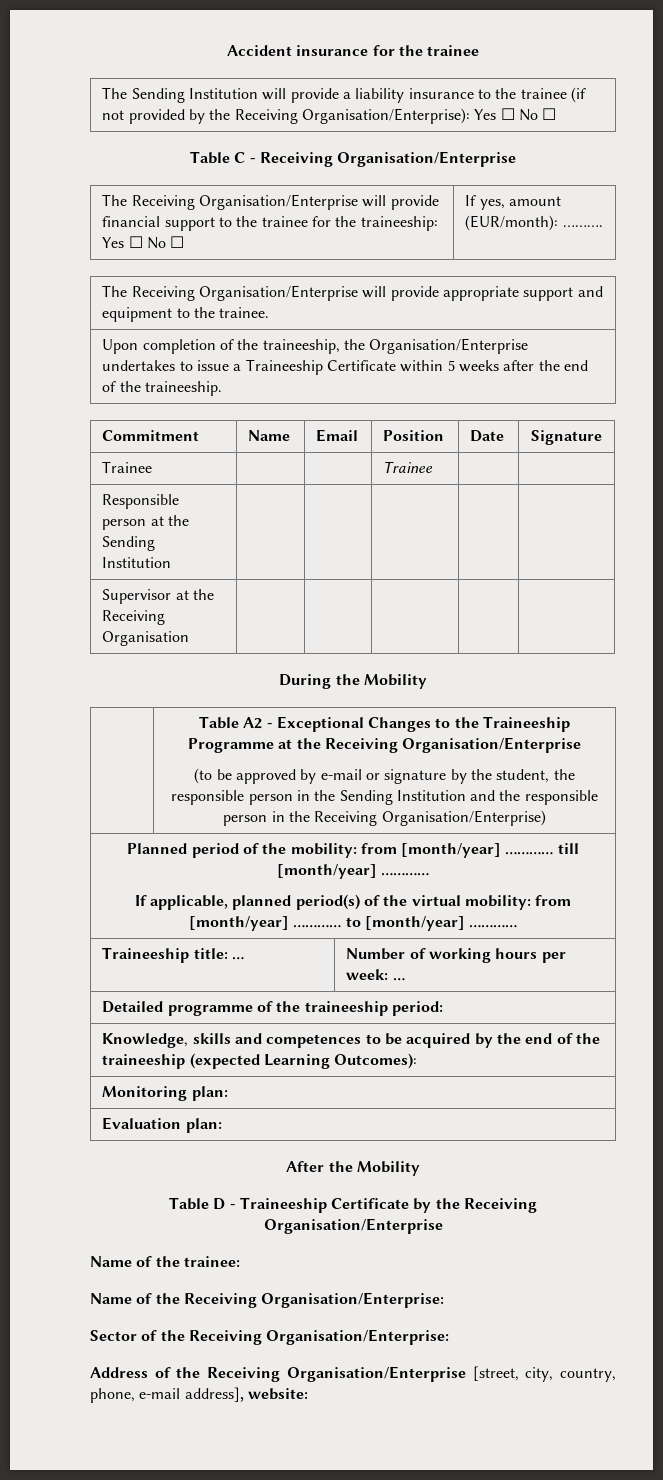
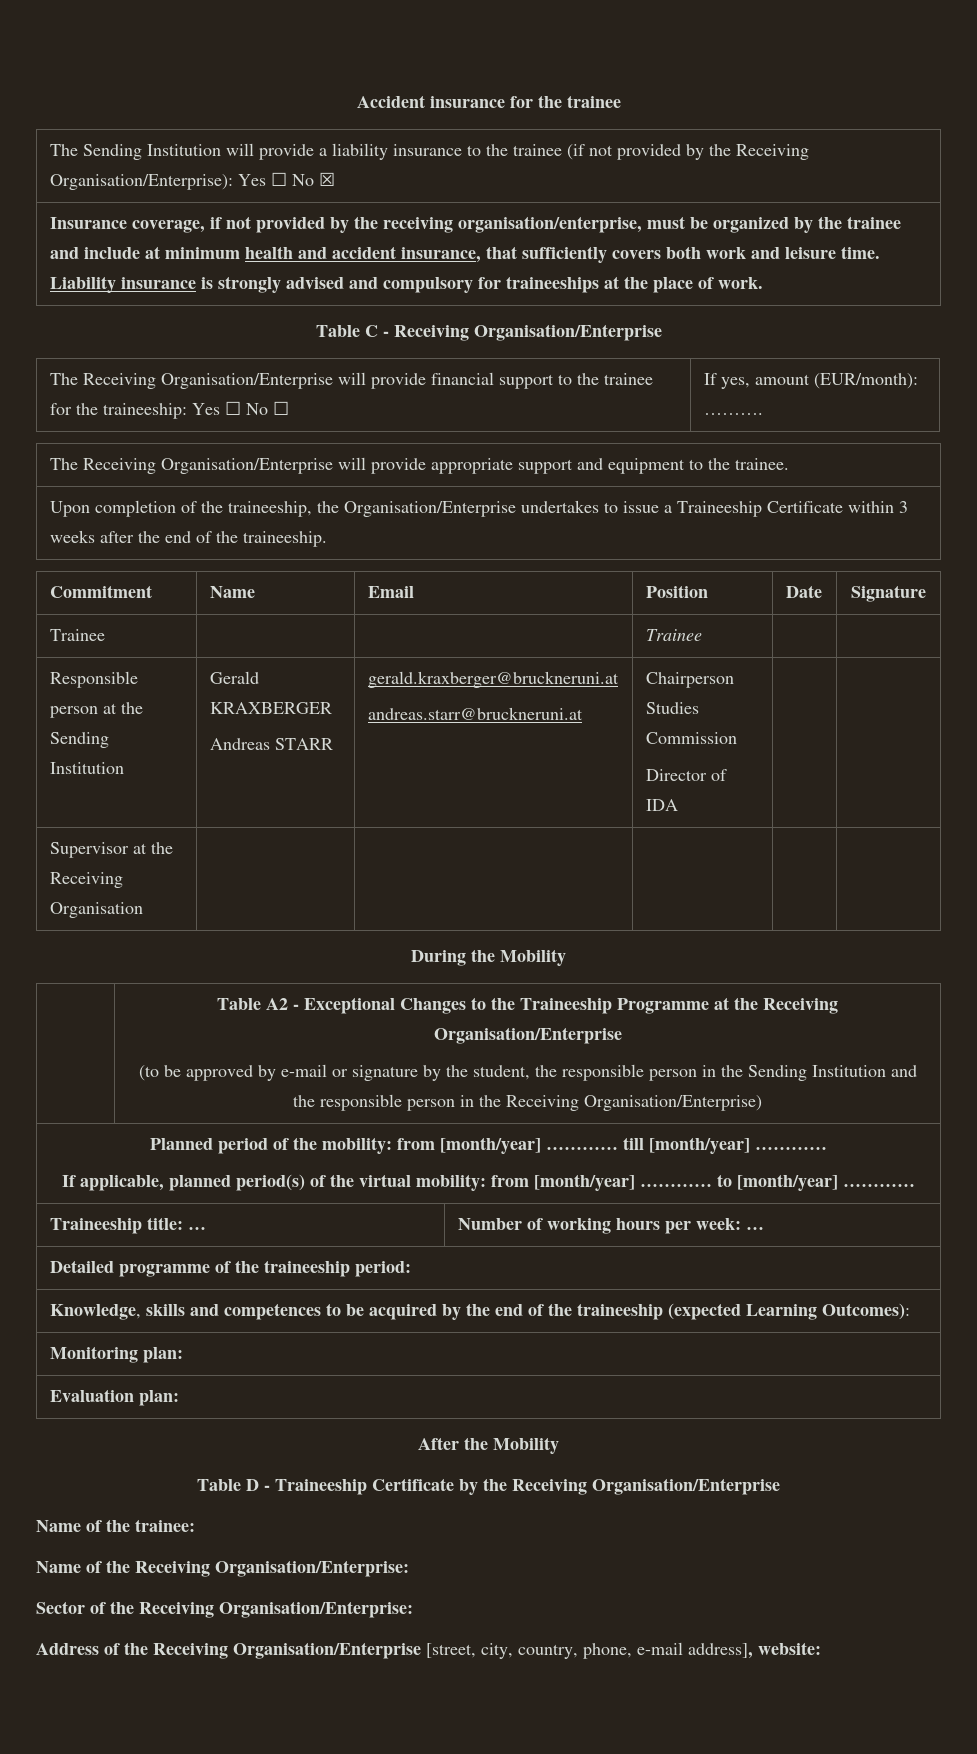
[542,108,557,120] ☐ -> [318,172,335,186] [49,216,901,233] [49,246,880,263] [49,276,763,293] ☒ // Insurance coverage, if not provided by the receiving organisation/enterprise, must be organized by the trainee and include at minimum health and accident insurance, that sufficiently covers both work and leisure time. Liability insurance is strongly advised and compulsory for traineeships at the place of work.
[447,360,455,371] 5 -> [898,501,908,513] 3
(172, 562) | | -> [209,671,259,684] [209,702,332,714] [209,738,333,750] [367,671,619,688] [367,707,583,720] [645,672,734,688] [645,702,699,714] [645,732,737,744] [645,769,727,781] [645,799,678,811] Gerald KRAXBERGER // Andreas STARR | gerald.kraxberger@bruckneruni.at // andreas.starr@bruckneruni.at | Chairperson Studies Commission // Director of IDA

